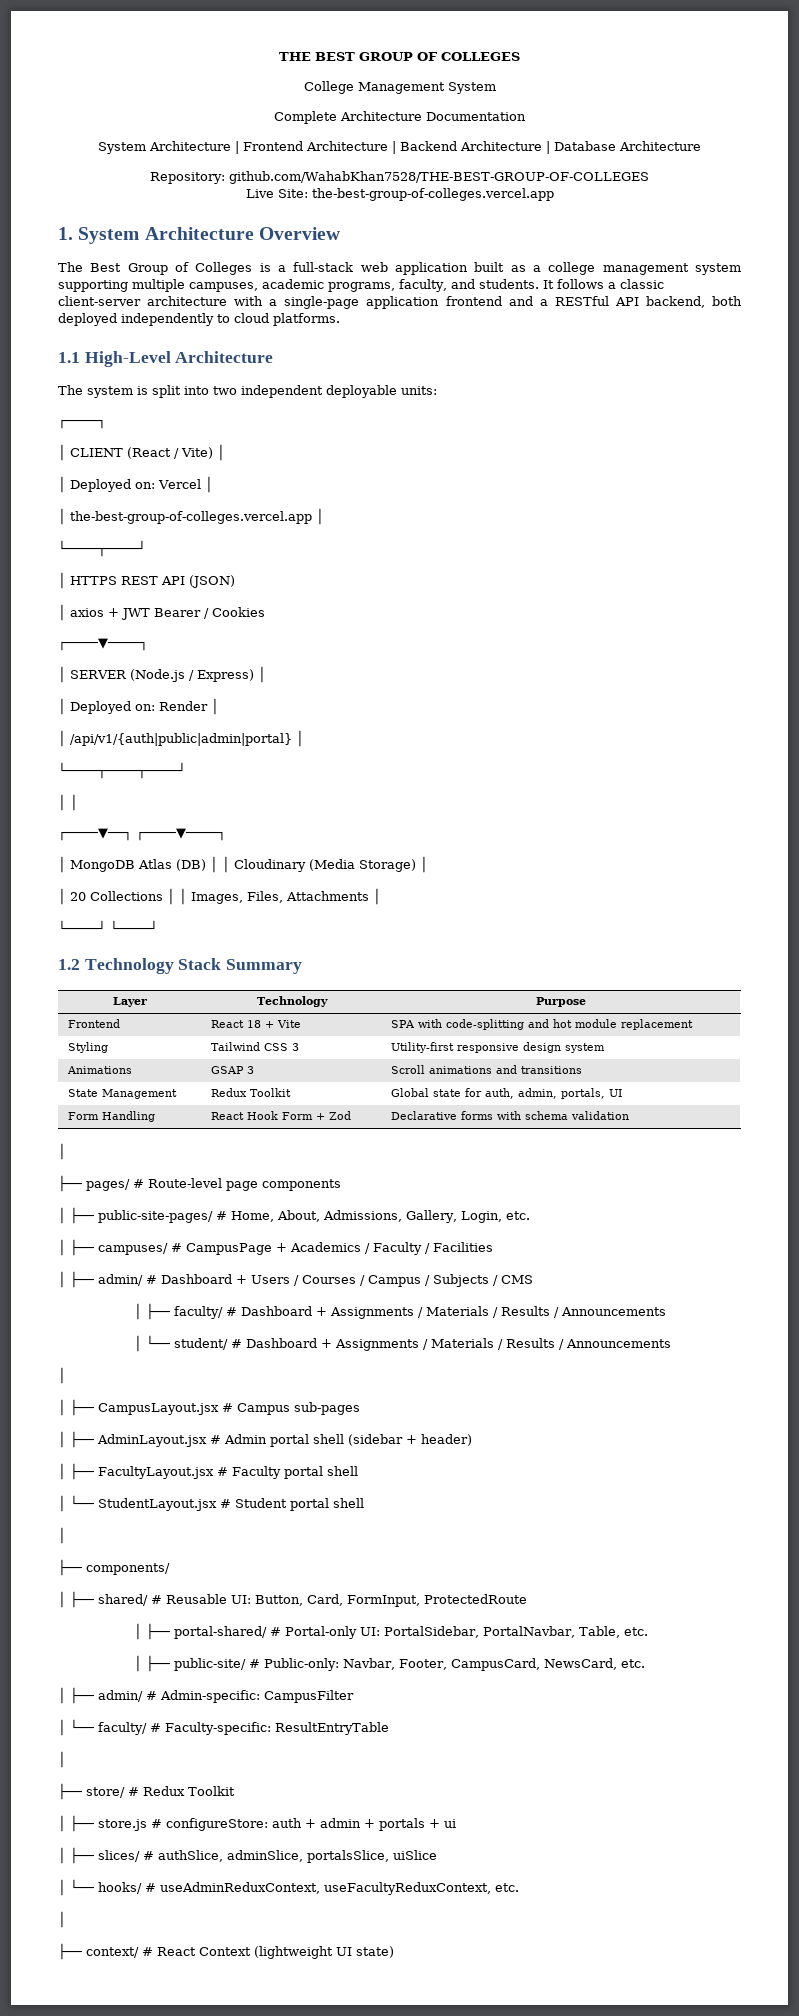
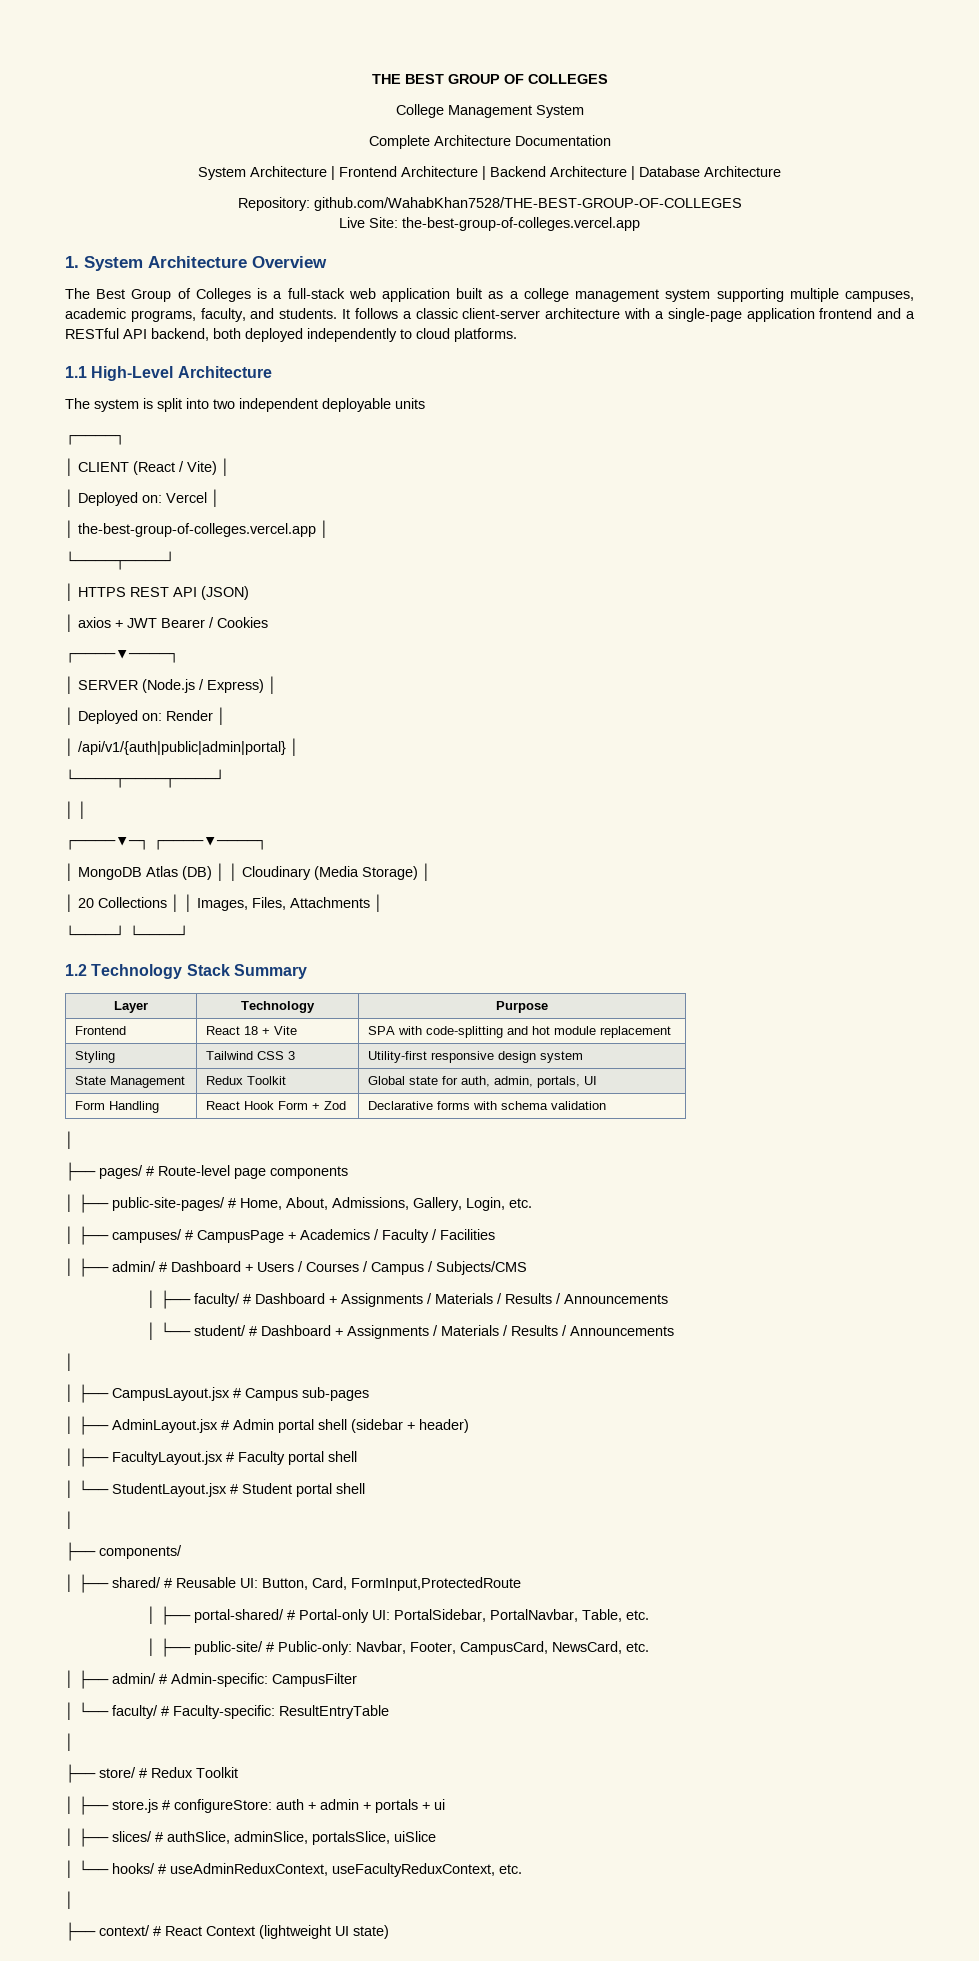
[401,386,437,395] units: -> [395,398,425,409] units
[58,828,132,841] ┌────▼──┐ -> [65,837,149,850] ┌────▼─┐
[66,1066,132,1074] [210,1066,254,1074] [390,1065,582,1074] // Animations | GSAP 3 | Scroll animations and transitions -> (583, 1057) none
[433,1274,533,1287] Subjects / CMS -> [436,1261,527,1275] Subjects/CMS
[347,1594,527,1607] FormInput, ProtectedRoute -> [351,1577,521,1591] FormInput,ProtectedRoute

